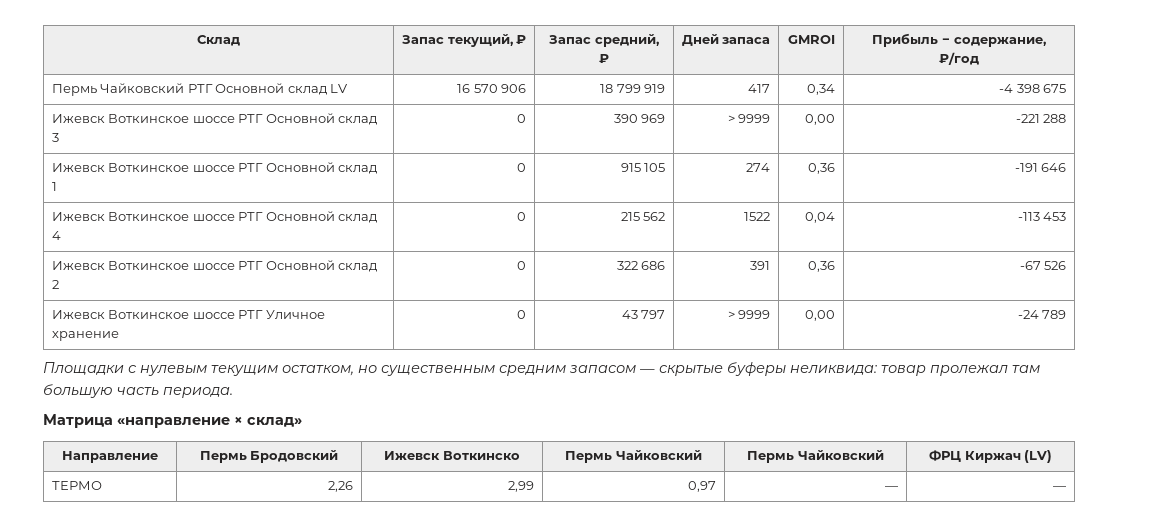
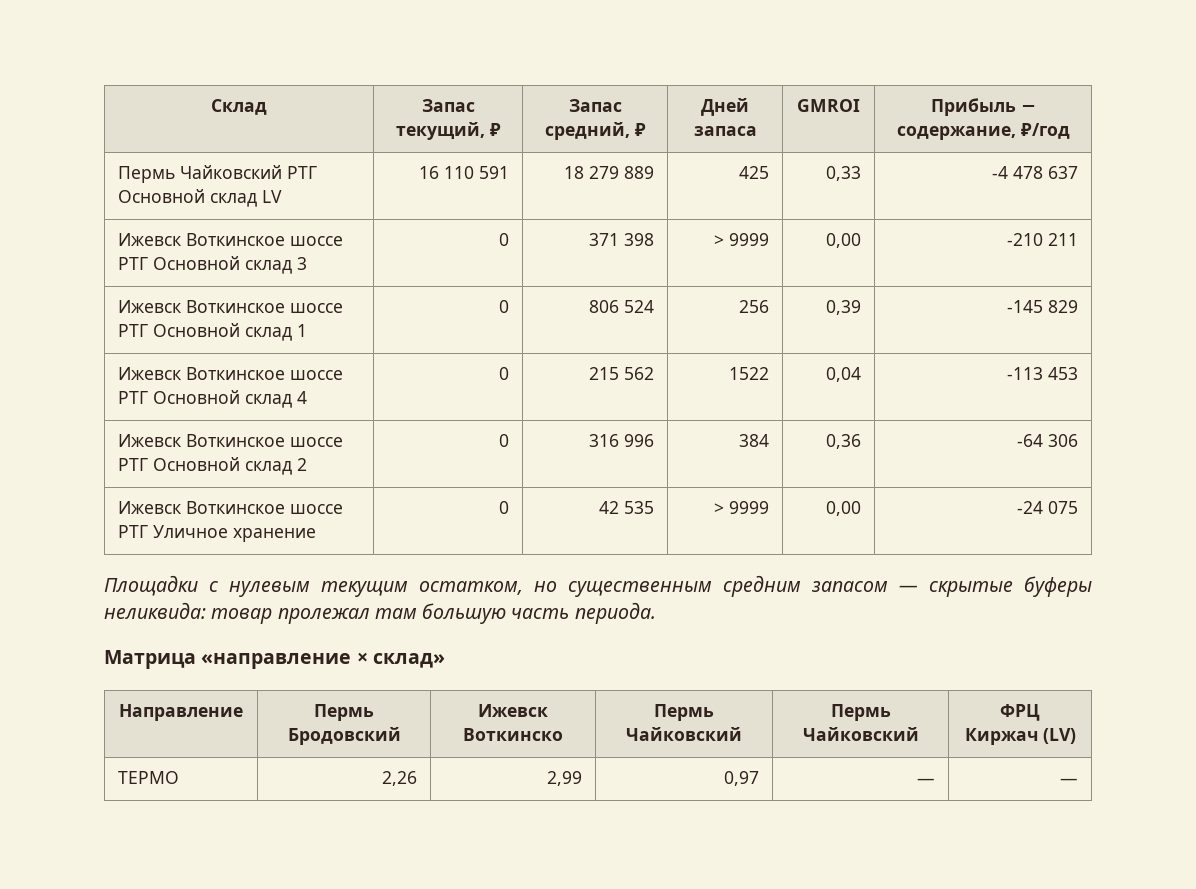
[473,84,527,93] 570 906 -> [443,166,509,179] 110 591
[616,84,666,93] [748,84,771,93] [807,84,836,95] 799 919 | 417 | 0,34 -> [588,166,654,179] [738,166,769,179] [825,166,861,181] 279 889 | 425 | 0,33
[1016,84,1067,93] 398 675 -> [1012,166,1078,179] 478 637
[613,114,666,123] [727,114,771,123] [805,114,836,125] [1015,114,1067,123] 390 969 | > 9999 | 0,00 | -221 288 -> [588,233,654,246] [713,233,769,246] [825,233,861,248] [1006,233,1078,246] 371 398 | > 9999 | 0,00 | -210 211
[620,163,666,172] [746,163,771,172] [808,163,836,174] [1014,163,1067,172] 915 105 | 274 | 0,36 | -191 646 -> [588,300,654,313] [738,300,769,313] [825,300,861,315] [1006,300,1078,313] 806 524 | 256 | 0,39 | -145 829
[616,261,666,270] [750,261,771,270] [808,261,836,272] [1019,261,1067,270] 322 686 | 391 | 0,36 | -67 526 -> [588,434,654,447] [738,434,769,447] [825,434,861,449] [1016,434,1078,447] 316 996 | 384 | 0,36 | -64 306
[621,310,666,319] 43 797 -> [598,501,654,514] 42 535
[1042,310,1067,319] 789 -> [1047,501,1078,514] 075

